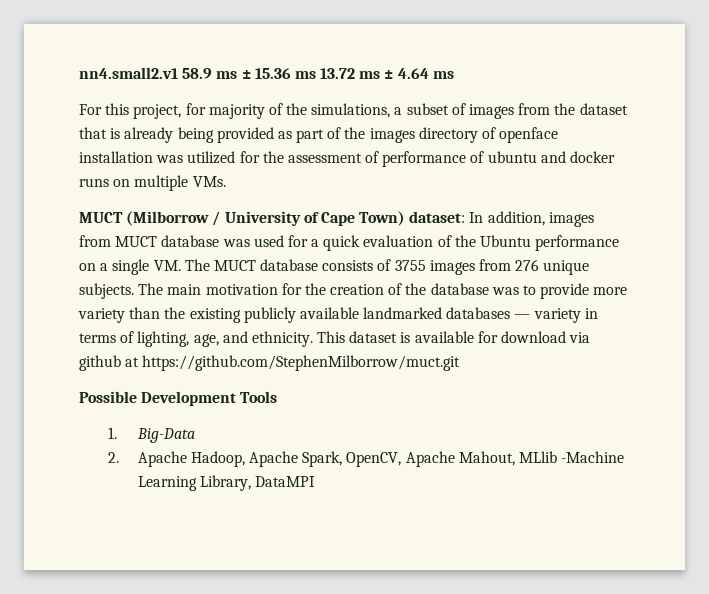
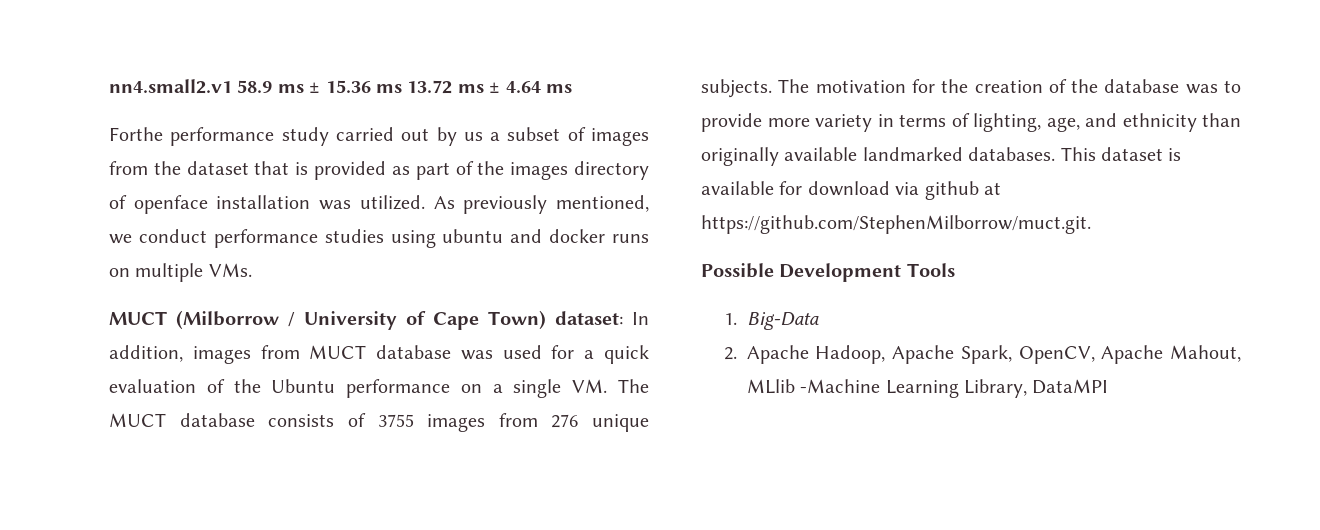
[79,103,391,119] For this project, for majority of the simulations, -> [109,127,483,146] Forthe performance study carried out by us
[124,127,214,143] already being -> (309, 168) none
[187,151,485,167] utilized for the assessment of performance of -> [359,195,649,214] [109,229,436,248] utilized. As previously mentioned, we conduct performance studies using
[167,284,202,295] main -> (810, 86) none
[129,307,581,323] than the existing publicly available landmarked databases — variety -> (872, 123) none
[251,331,313,347] ethnicity. -> [1122,113,1241,132] [701,147,1056,166] ethnicity than originally available landmarked databases.
[142,355,461,371] https://github.com/StephenMilborrow/muct.git -> [701,215,1091,234] https://github.com/StephenMilborrow/muct.git.

